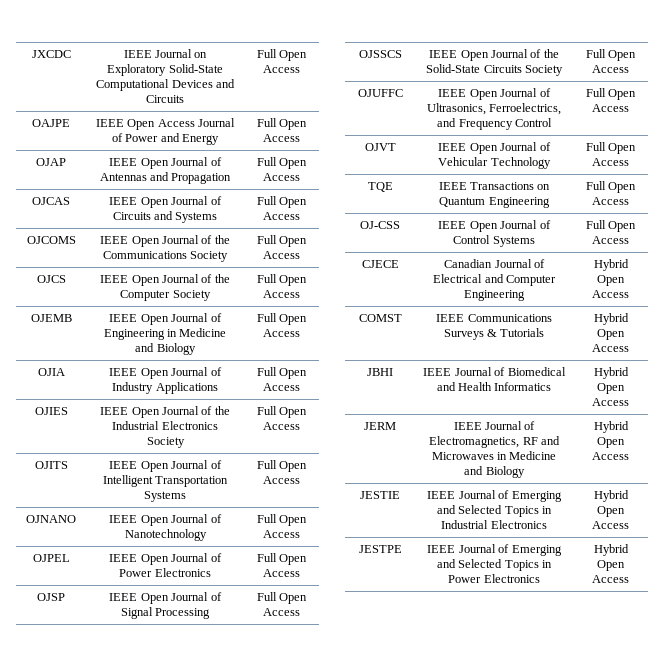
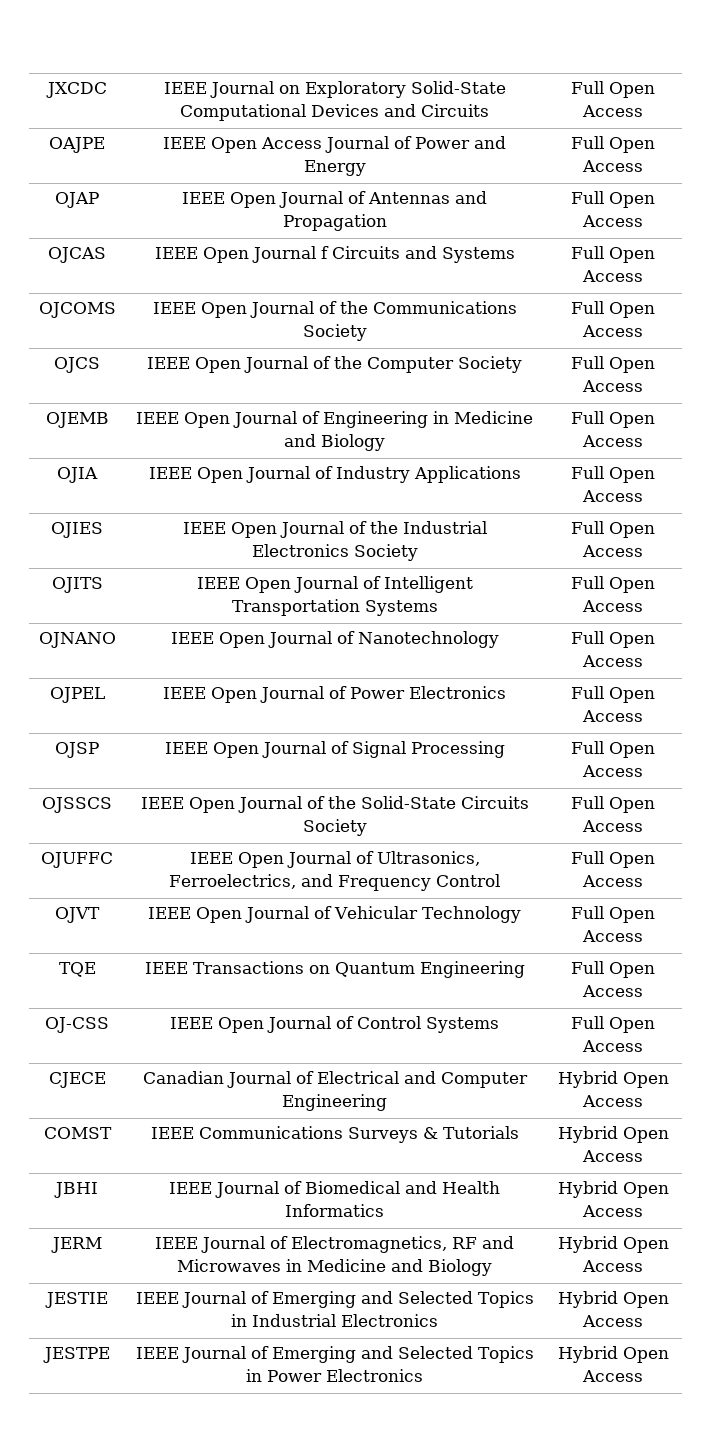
[210,196,222,205] of -> [320,246,329,259] f

